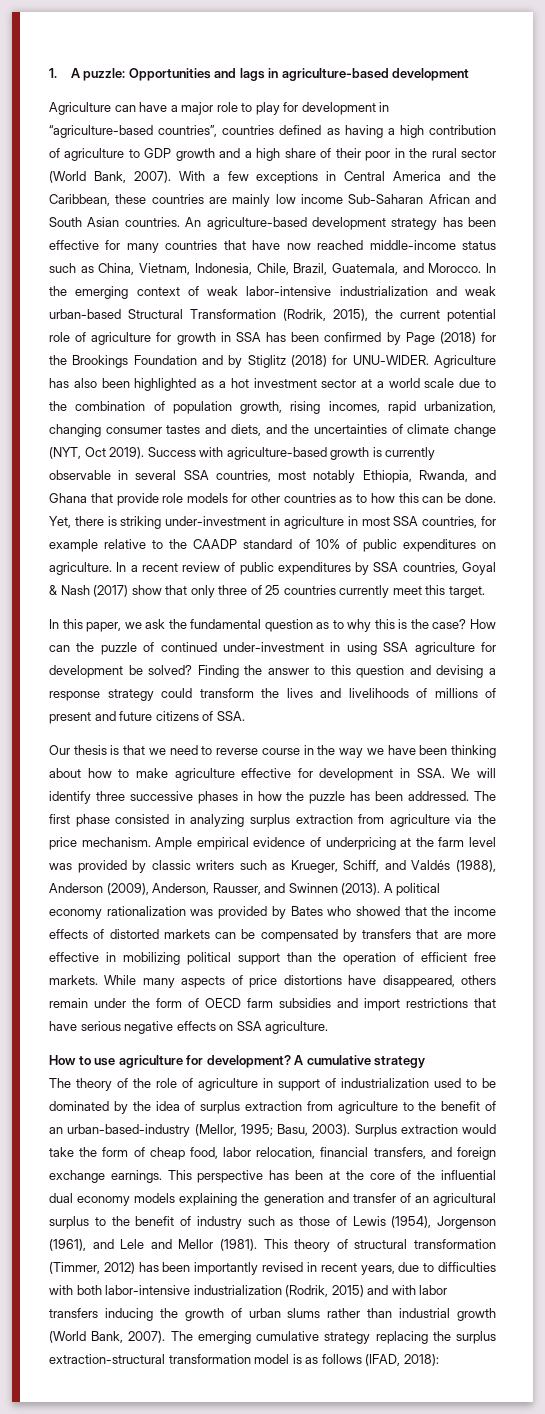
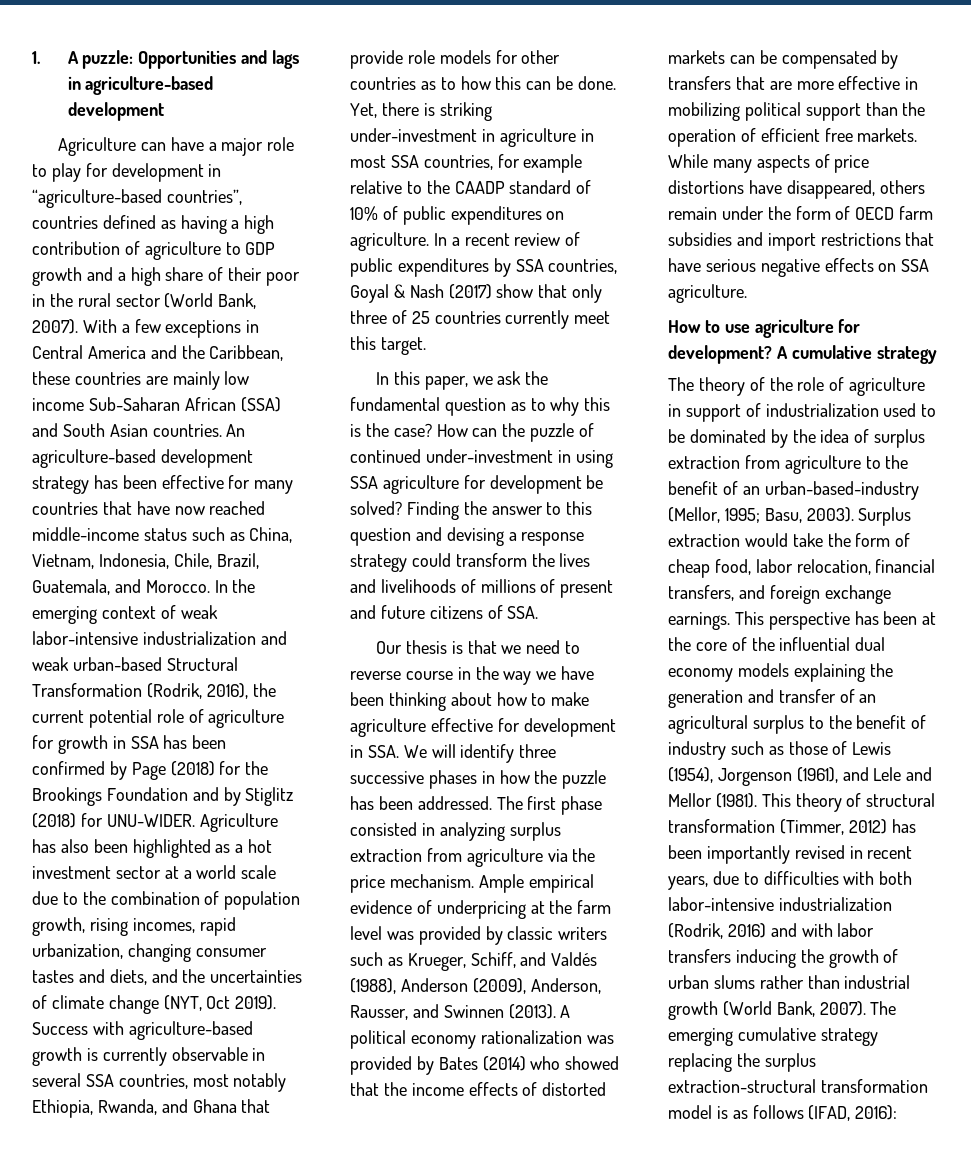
(470, 199) none -> [240,397,281,412] (SSA)
[333,309,368,321] 2015), -> [206,683,248,699] 2016),
(323, 911) none -> [482,1056,526,1071] (2014)
[331,1285,364,1297] 2015) -> [727,923,766,938] 2016)
[403,1354,439,1366] 2018): -> [855,1105,898,1120] 2016):

